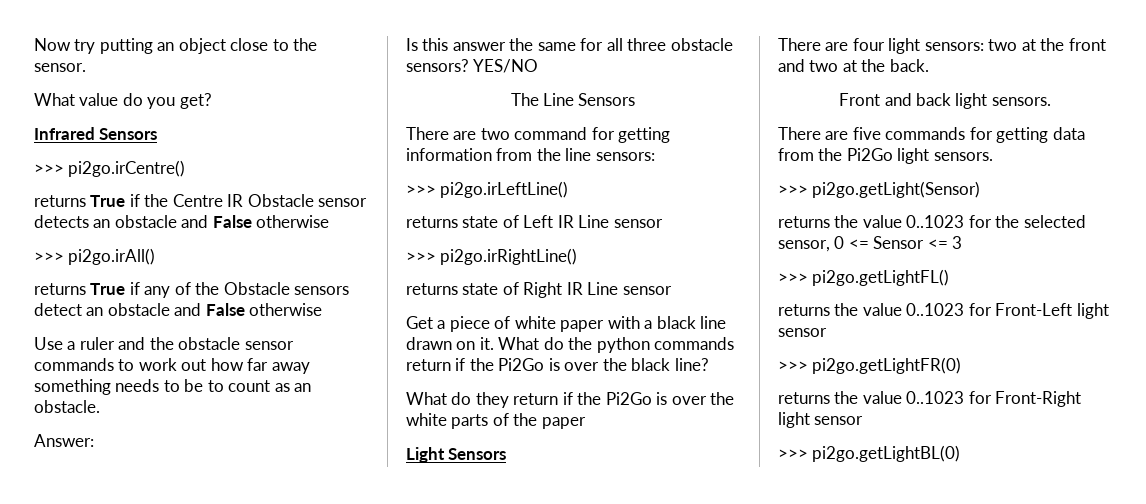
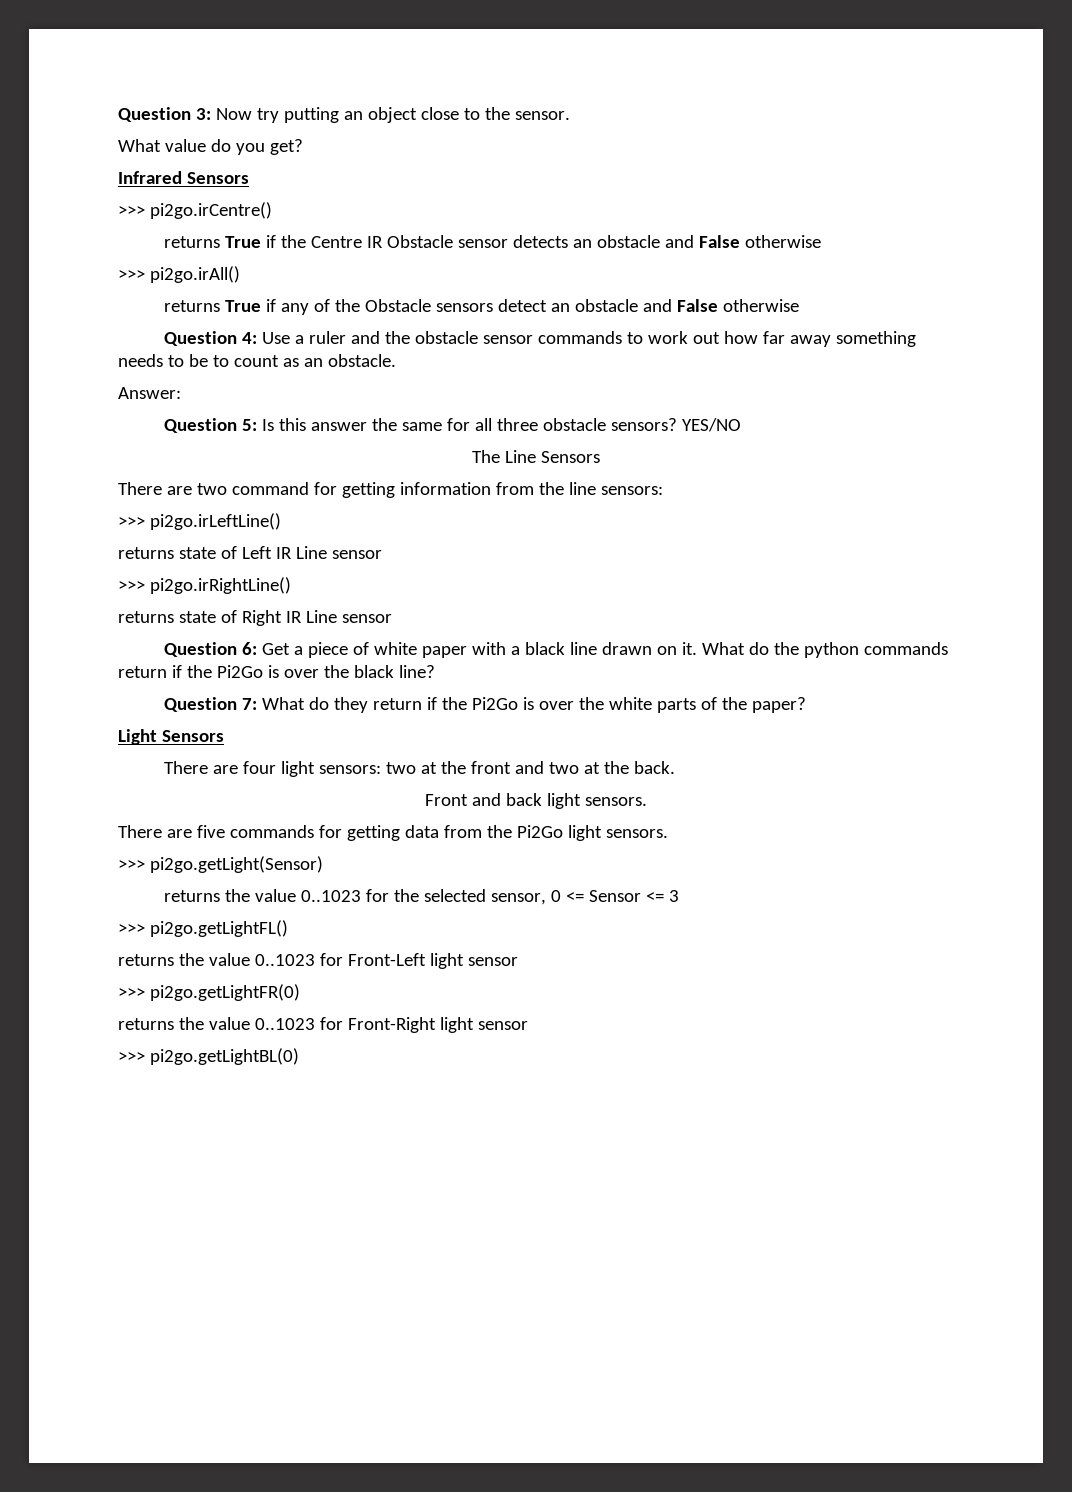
(34, 44) none -> [118,107,211,122] Question 3:
(323, 309) none -> [163,331,257,346] Question 4:
(94, 440) none -> [163,418,257,433] Question 5:
(672, 290) none -> [163,642,257,657] Question 6:
(709, 364) none -> [163,697,257,712] Question 7:
[541,417,586,429] paper -> [751,697,806,713] paper?

